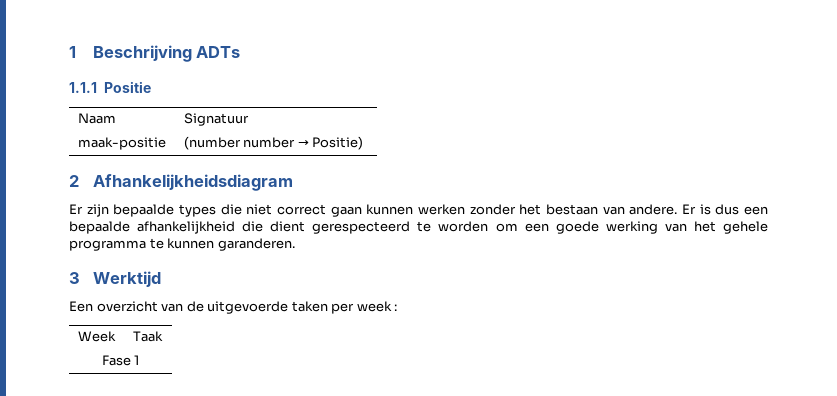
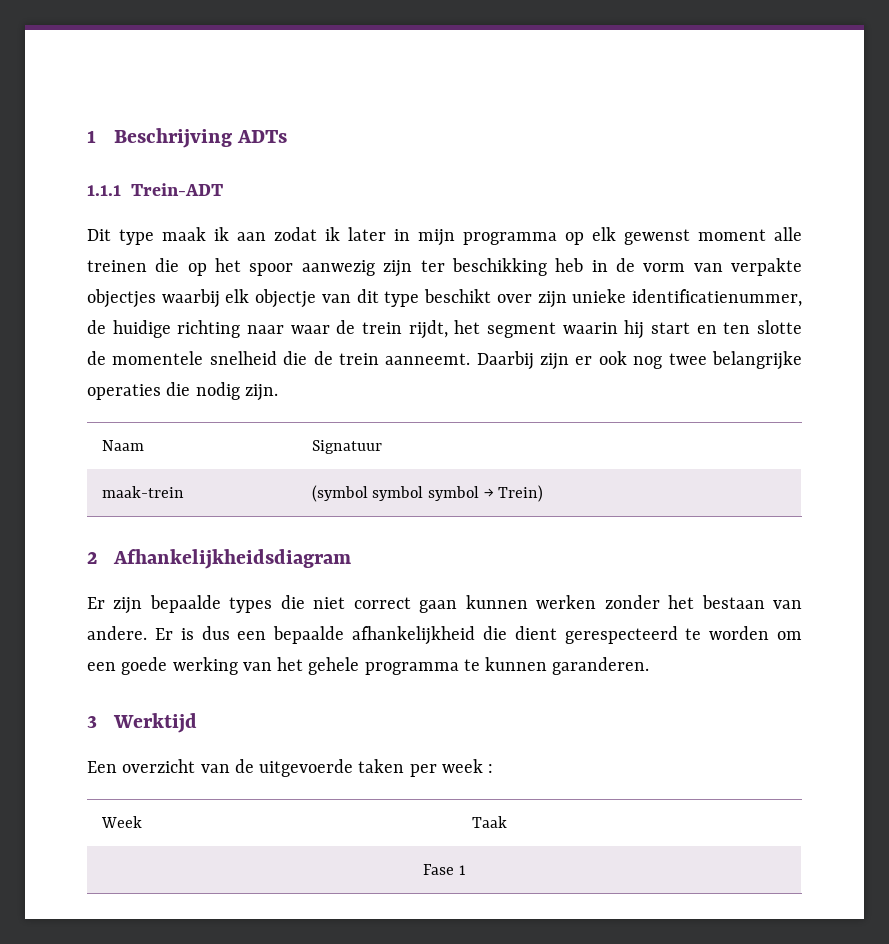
[103,81,151,93] [77,113,116,124] [183,113,249,126] [77,137,166,150] [183,136,364,150] Positie // Naam | Signatuur // maak-positie | (number number → Positie) -> [130,183,223,196] [87,227,802,246] [87,258,802,277] [87,289,803,308] [87,320,802,339] [87,351,802,370] [87,382,278,401] [101,440,144,451] [311,440,382,454] [101,486,184,498] [311,485,544,502] Trein-ADT // Dit type maak ik aan zodat ik later in mijn programma op elk gewenst moment alle treinen die op het spoor aanwezig zijn ter beschikking heb in de vorm van verpakte objectjes waarbij elk objectje van dit type beschikt over zijn unieke identificatienummer, de huidige richting naar waar de trein rijdt, het segment waarin hij start en ten slotte de momentele snelheid die de trein aanneemt. Daarbij zijn er ook nog twee belangrijke operaties die nodig zijn. // Naam | Signatuur // maak-trein | (symbol symbol symbol → Trein)

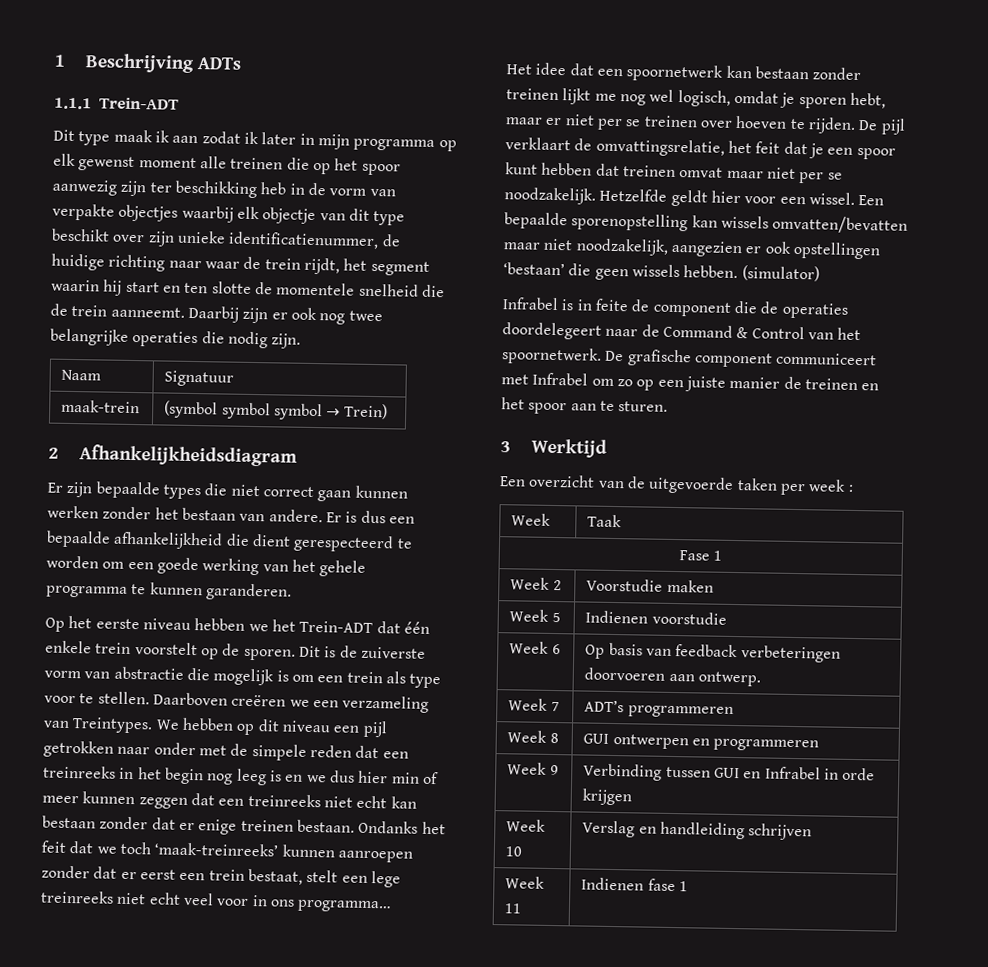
(650, 666) none -> [45,615,430,634] [45,640,426,661] [44,666,442,689] [44,691,430,713] [43,717,388,738] [43,740,409,761] [43,765,439,786] [42,791,417,809] [42,815,446,835] [41,840,413,863] [41,865,401,888] [40,890,393,913] [506,62,862,82] [506,88,886,109] [505,114,906,135] [505,137,896,160] [505,162,843,184] [504,187,885,207] [504,212,909,234] [503,238,881,260] [503,262,820,282] [502,297,849,319] [502,322,862,341] [501,347,878,368] [501,372,880,392] [501,397,669,415] // Op het eerste niveau hebben we het Trein-ADT dat één enkele trein voorstelt op de sporen. Dit is de zuiverste vorm van abstractie die mogelijk is om een trein als type voor te stellen. Daarboven creëren we een verzameling van Treintypes. We hebben op dit niveau een pijl getrokken naar onder met de simpele reden dat een treinreeks in het begin nog leeg is en we dus hier min of meer kunnen zeggen dat een treinreeks niet echt kan bestaan zonder dat er enige treinen bestaan. Ondanks het feit dat we toch ‘maak-treinreeks’ kunnen aanroepen zonder dat er eerst een trein bestaat, stelt een lege treinreeks niet echt veel voor in ons programma… // Het idee dat een spoornetwerk kan bestaan zonder treinen lijkt me nog wel logisch, omdat je sporen hebt, maar er niet per se treinen over hoeven te rijden. De pijl verklaart de omvattingsrelatie, het feit dat je een spoor kunt hebben dat treinen omvat maar niet per se noodzakelijk. Hetzelfde geldt hier voor een wissel. Een bepaalde sporenopstelling kan wissels omvatten/bevatten maar niet noodzakelijk, aangezien er ook opstellingen ‘bestaan’ die geen wissels hebben. (simulator) // Infrabel is in feite de component die de operaties doordelegeert naar de Command & Control van het spoornetwerk. De grafische component communiceert met Infrabel om zo op een juiste manier de treinen en het spoor aan te sturen.
(466, 870) none -> [510,577,562,591] [586,578,714,593] [509,609,561,623] [585,610,727,625] [509,641,561,655] [585,642,841,663] [584,667,761,687] [508,698,560,712] [584,699,734,718] [507,730,559,744] [583,733,820,752] [507,762,559,776] [583,763,876,781] [582,788,633,806] [506,819,547,832] [505,846,523,857] [582,820,813,841] [505,876,546,889] [504,903,523,914] [581,877,688,892] // Week 2 | Voorstudie maken // Week 5 | Indienen voorstudie // Week 6 | Op basis van feedback verbeteringen doorvoeren aan ontwerp. // Week 7 | ADT’s programmeren // Week 8 | GUI ontwerpen en programmeren // Week 9 | Verbinding tussen GUI en Infrabel in orde krijgen // Week 10 | Verslag en handleiding schrijven // Week 11 | Indienen fase 1

